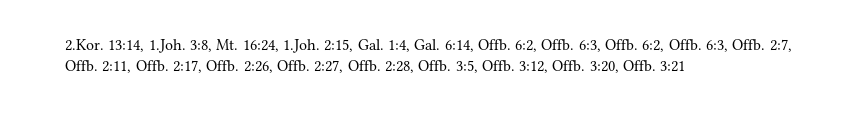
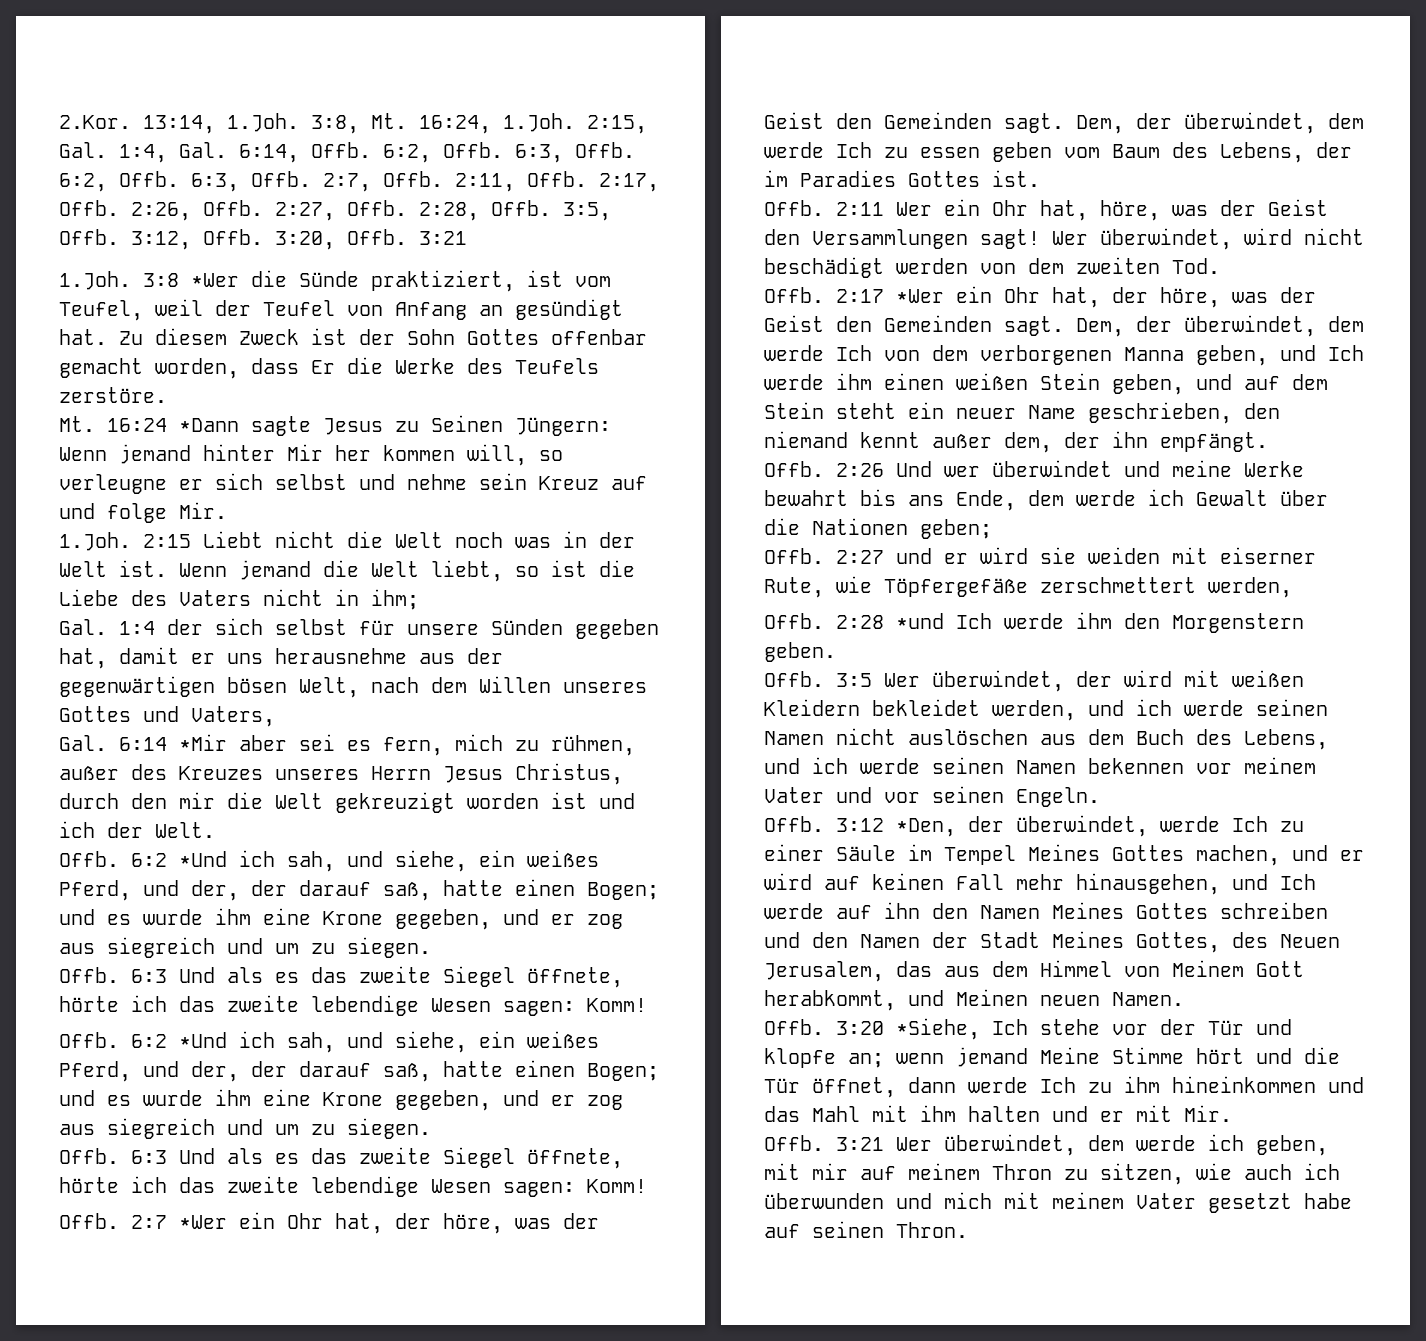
(686, 66) none -> [59,270,611,292] [59,299,623,321] [59,328,647,345] [59,357,599,379] [59,387,167,403] [59,415,611,436] [59,444,563,466] [59,473,647,494] [59,502,227,523] [59,531,635,551] [59,560,635,582] [59,589,419,610] [59,618,659,639] [59,647,503,669] [59,676,647,698] [59,706,275,727] [59,734,635,756] [59,763,623,785] [59,792,635,813] [59,821,215,838] [59,850,599,872] [59,879,659,901] [59,908,623,930] [59,937,431,958] [59,966,623,988] [59,995,647,1016] [59,1031,599,1053] [59,1060,659,1082] [59,1089,623,1111] [59,1118,431,1139] [59,1147,623,1169] [59,1176,647,1197] [59,1212,599,1234] [764,112,1364,134] [764,142,1352,163] [764,170,1040,187] [764,199,1328,221] [764,228,1364,250] [764,257,1220,278] [764,286,1316,308] [764,315,1364,337] [764,345,1364,366] [764,373,1328,395] [764,402,1280,424] [764,431,1268,453] [764,460,1304,477] [764,489,1328,511] [764,518,992,539] [764,547,1316,564] [764,576,1292,598] [764,612,1304,633] [764,642,836,662] [764,670,1304,692] [764,699,1328,721] [764,728,1328,750] [764,757,1316,774] [764,786,1100,807] [764,815,1304,837] [764,844,1364,866] [764,873,1316,895] [764,902,1328,919] [764,931,1340,953] [764,960,1304,982] [764,989,1184,1011] [764,1018,1292,1040] [764,1047,1340,1068] [764,1076,1364,1098] [764,1105,1232,1122] [764,1134,1328,1156] [764,1163,1340,1185] [764,1192,1352,1213] [764,1221,968,1238] // 1.Joh. 3:8 *Wer die Sünde praktiziert, ist vom Teufel, weil der Teufel von Anfang an gesündigt hat. Zu diesem Zweck ist der Sohn Gottes offenbar gemacht worden, dass Er die Werke des Teufels zerstöre. // Mt. 16:24 *Dann sagte Jesus zu Seinen Jüngern: Wenn jemand hinter Mir her kommen will, so verleugne er sich selbst und nehme sein Kreuz auf und folge Mir. // 1.Joh. 2:15 Liebt nicht die Welt noch was in der Welt ist. Wenn jemand die Welt liebt, so ist die Liebe des Vaters nicht in ihm; // Gal. 1:4 der sich selbst für unsere Sünden gegeben hat, damit er uns herausnehme aus der gegenwärtigen bösen Welt, nach dem Willen unseres Gottes und Vaters, // Gal. 6:14 *Mir aber sei es fern, mich zu rühmen, außer des Kreuzes unseres Herrn Jesus Christus, durch den mir die Welt gekreuzigt worden ist und ich der Welt. // Offb. 6:2 *Und ich sah, und siehe, ein weißes Pferd, und der, der darauf saß, hatte einen Bogen; und es wurde ihm eine Krone gegeben, und er zog aus siegreich und um zu siegen. // Offb. 6:3 Und als es das zweite Siegel öffnete, hörte ich das zweite lebendige Wesen sagen: Komm! // Offb. 6:2 *Und ich sah, und siehe, ein weißes Pferd, und der, der darauf saß, hatte einen Bogen; und es wurde ihm eine Krone gegeben, und er zog aus siegreich und um zu siegen. // Offb. 6:3 Und als es das zweite Siegel öffnete, hörte ich das zweite lebendige Wesen sagen: Komm! // Offb. 2:7 *Wer ein Ohr hat, der höre, was der Geist den Gemeinden sagt. Dem, der überwindet, dem werde Ich zu essen geben vom Baum des Lebens, der im Paradies Gottes ist. // Offb. 2:11 Wer ein Ohr hat, höre, was der Geist den Versammlungen sagt! Wer überwindet, wird nicht beschädigt werden von dem zweiten Tod. // Offb. 2:17 *Wer ein Ohr hat, der höre, was der Geist den Gemeinden sagt. Dem, der überwindet, dem werde Ich von dem verborgenen Manna geben, und Ich werde ihm einen weißen Stein geben, und auf dem Stein steht ein neuer Name geschrieben, den niemand kennt außer dem, der ihn empfängt. // Offb. 2:26 Und wer überwindet und meine Werke bewahrt bis ans Ende, dem werde ich Gewalt über die Nationen geben; // Offb. 2:27 und er wird sie weiden mit eiserner Rute, wie Töpfergefäße zerschmettert werden, // Offb. 2:28 *und Ich werde ihm den Morgenstern geben. // Offb. 3:5 Wer überwindet, der wird mit weißen Kleidern bekleidet werden, und ich werde seinen Namen nicht auslöschen aus dem Buch des Lebens, und ich werde seinen Namen bekennen vor meinem Vater und vor seinen Engeln. // Offb. 3:12 *Den, der überwindet, werde Ich zu einer Säule im Tempel Meines Gottes machen, und er wird auf keinen Fall mehr hinausgehen, und Ich werde auf ihn den Namen Meines Gottes schreiben und den Namen der Stadt Meines Gottes, des Neuen Jerusalem, das aus dem Himmel von Meinem Gott herabkommt, und Meinen neuen Namen. // Offb. 3:20 *Siehe, Ich stehe vor der Tür und klopfe an; wenn jemand Meine Stimme hört und die Tür öffnet, dann werde Ich zu ihm hineinkommen und das Mahl mit ihm halten und er mit Mir. // Offb. 3:21 Wer überwindet, dem werde ich geben, mit mir auf meinem Thron zu sitzen, wie auch ich überwunden und mich mit meinem Vater gesetzt habe auf seinen Thron.

